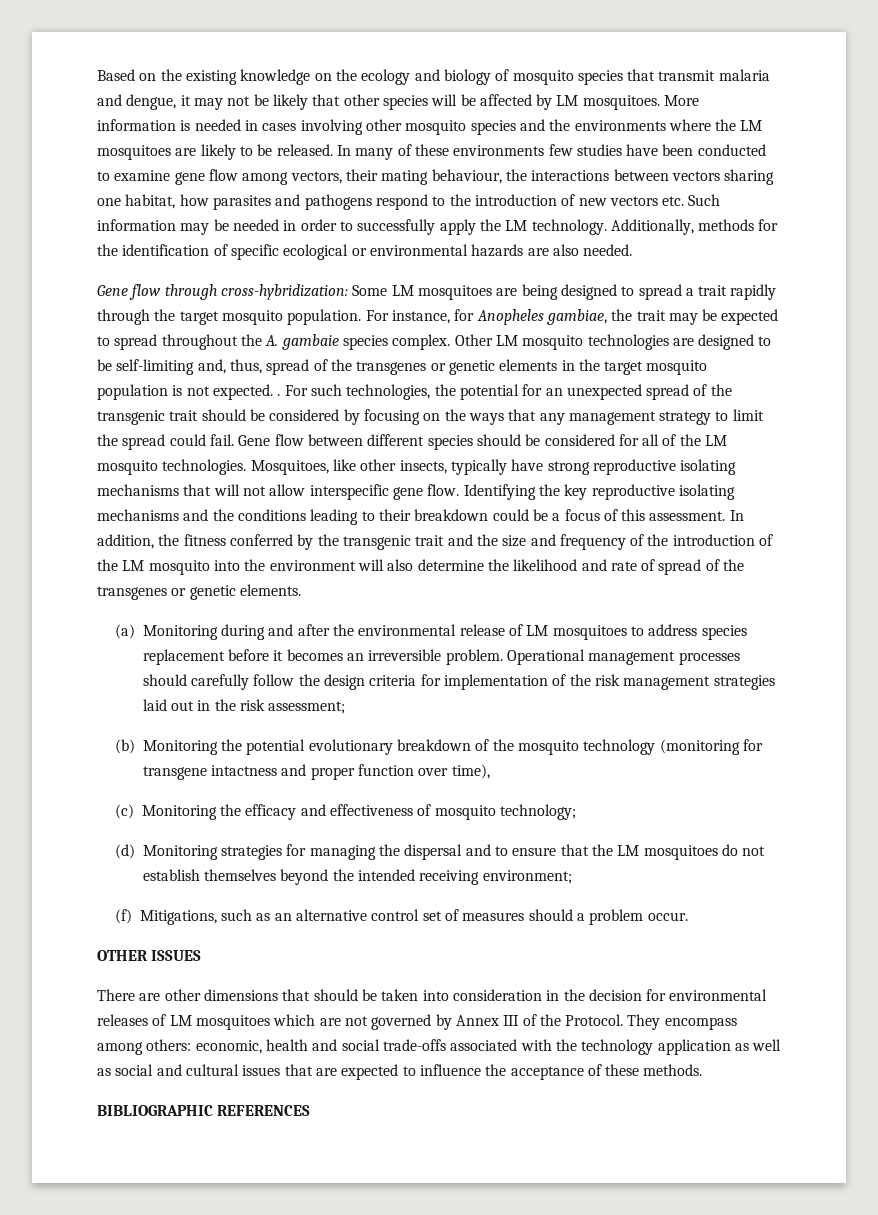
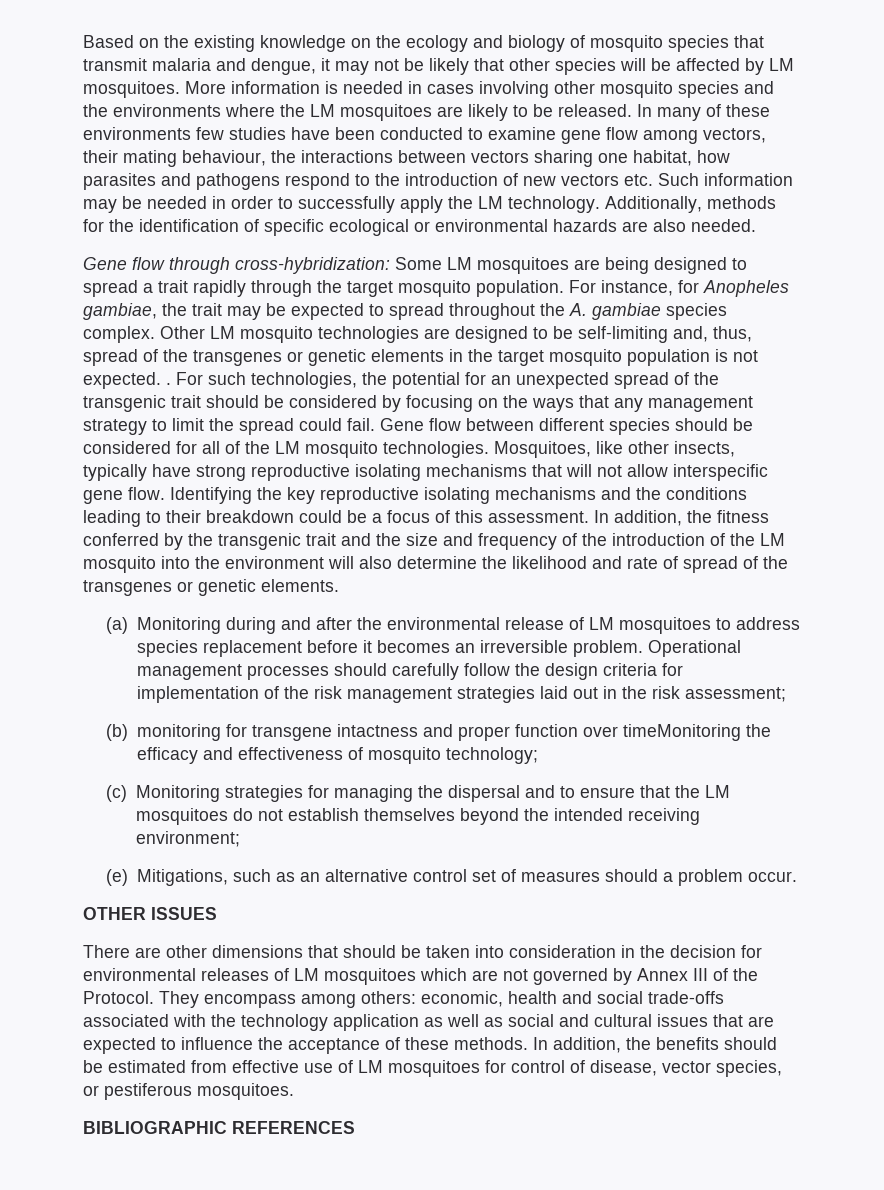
[281,334,339,350] gambaie -> [592,303,661,320] gambiae
[142,739,740,755] Monitoring the potential evolutionary breakdown of the mosquito technology (monitoring -> [136,724,221,741] monitoring
[451,764,490,779] [114,804,217,820] time), // (c) Monitoring -> [622,724,741,741] timeMonitoring
[114,844,135,859] (d) -> [105,785,127,802] (c)
[114,909,132,924] (f) -> [105,869,128,886] (e)
(703, 1070) none -> [533,1037,777,1053] [83,1060,782,1077] [83,1083,294,1100] In addition, the benefits should be estimated from effective use of LM mosquitoes for control of disease, vector species, or pestiferous mosquitoes.

